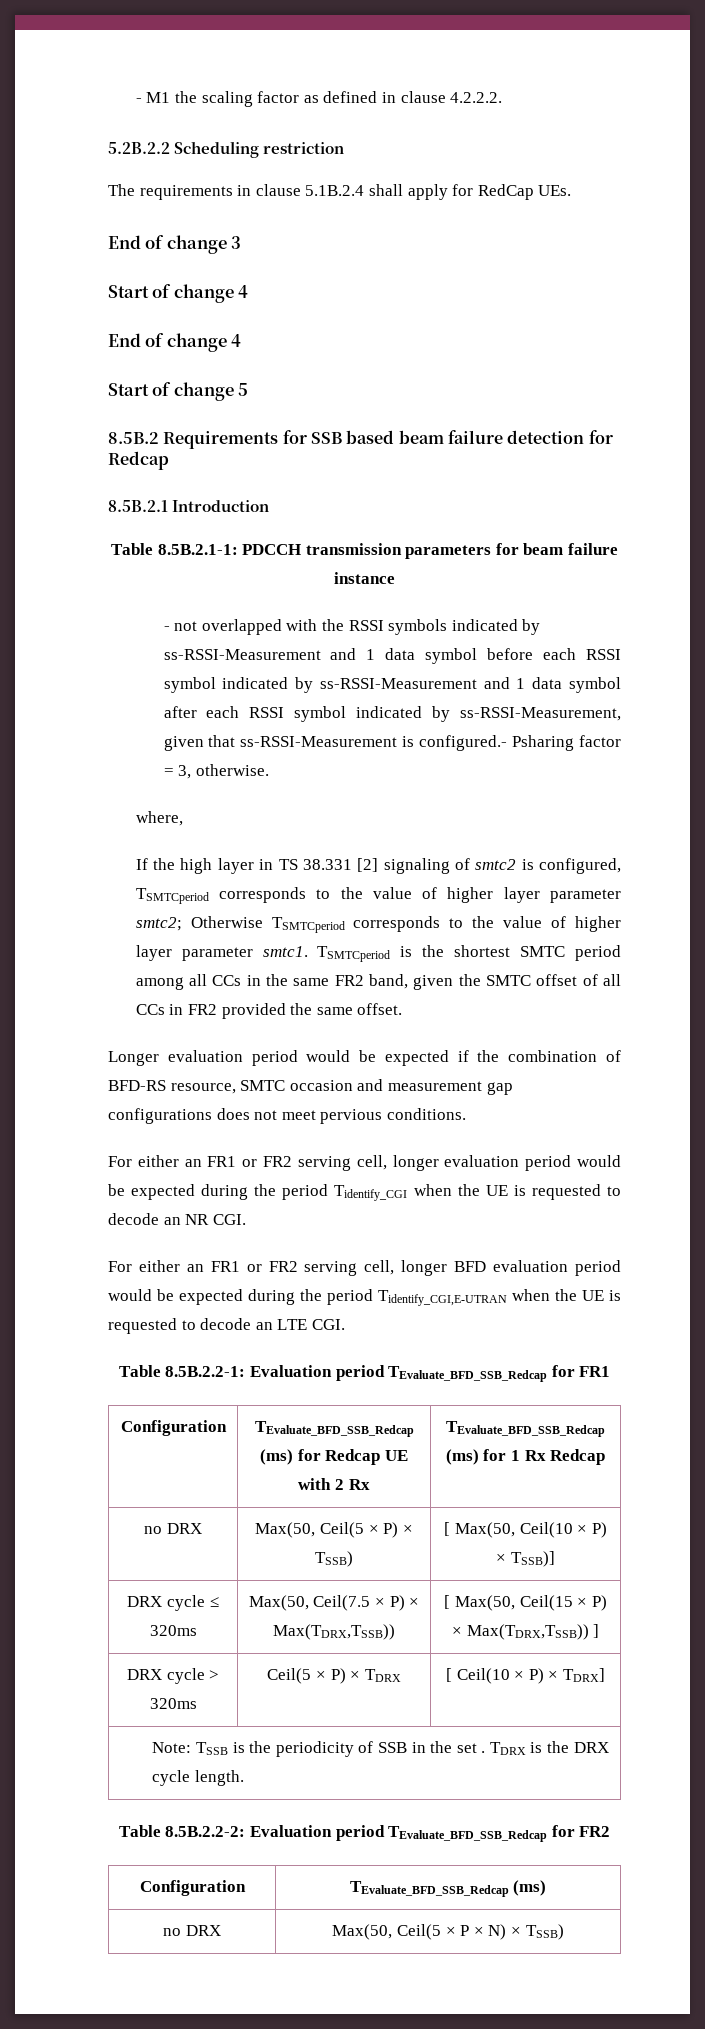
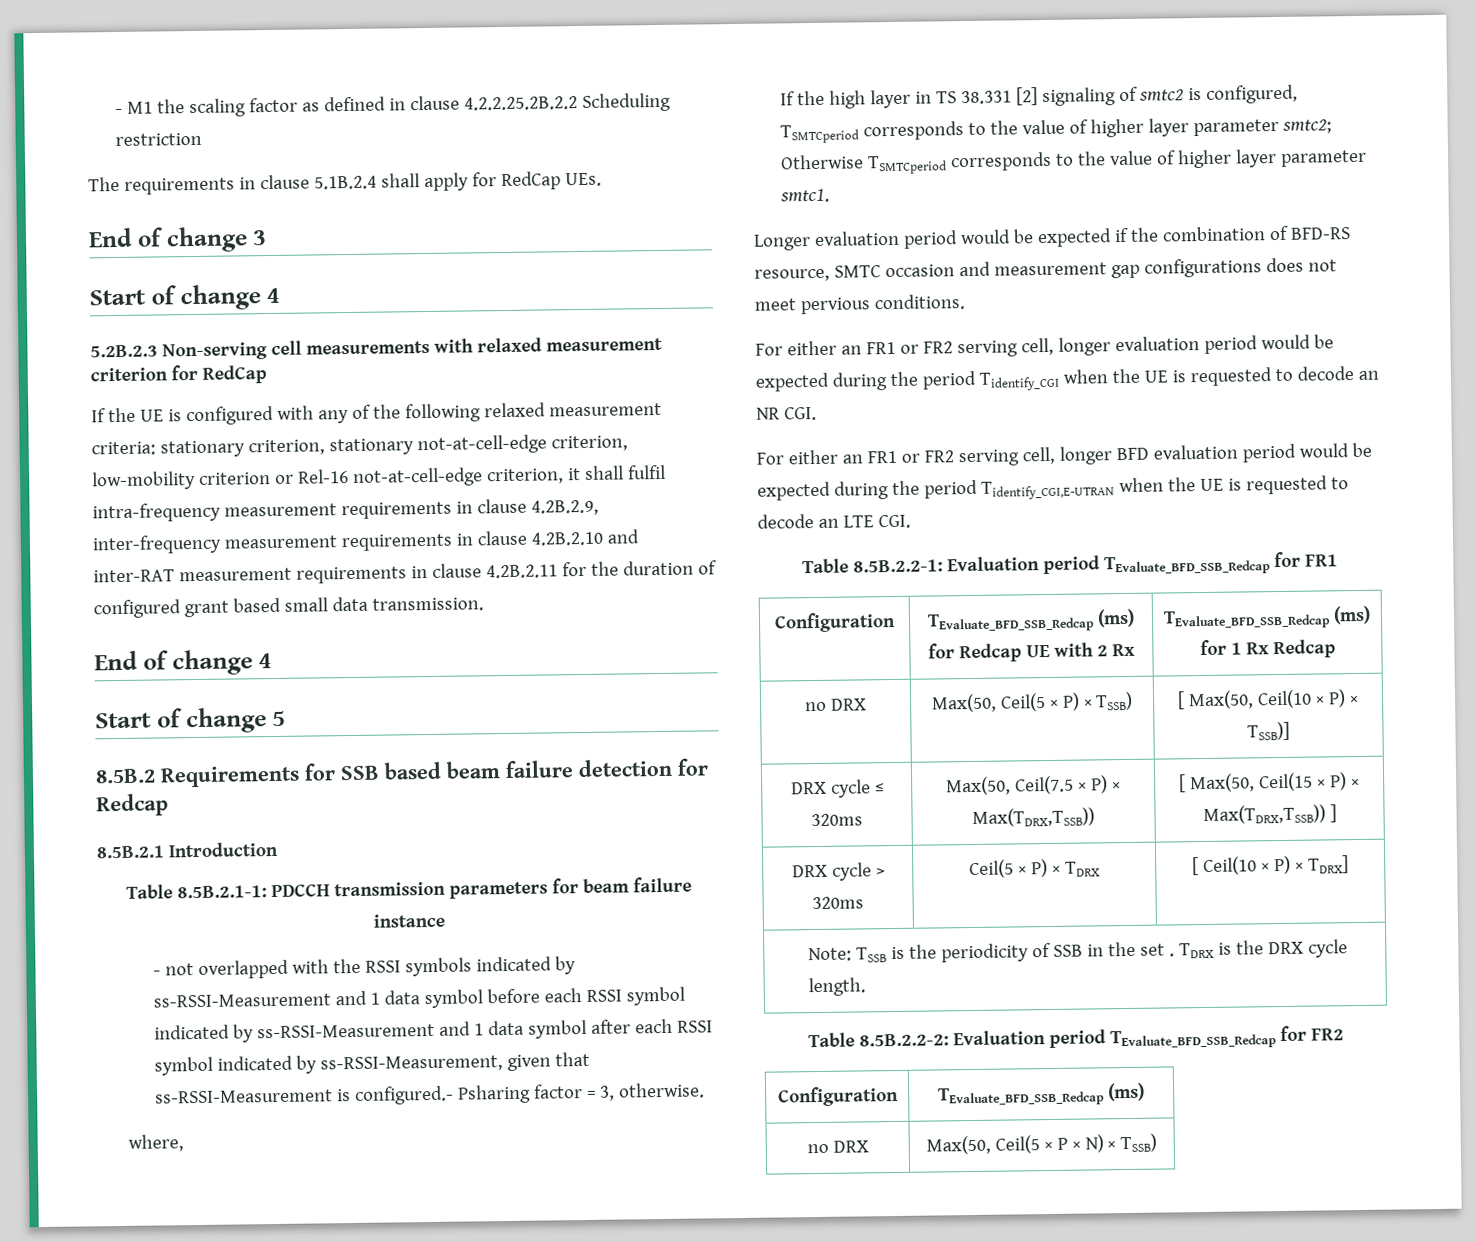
[450,92,503,103] [108,142,170,154] 4.2.2.2. // 5.2B.2.2 -> [463,96,578,111] 4.2.2.25.2B.2.2
(249, 291) none -> [90,337,663,361] [90,364,267,384] [91,402,662,426] [91,434,628,458] [92,464,666,491] [92,498,599,523] [92,529,639,555] [93,560,717,584] [93,596,484,619] // 5.2B.2.3 Non-serving cell measurements with relaxed measurement criterion for RedCap // If the UE is configured with any of the following relaxed measurement criteria: stationary criterion, stationary not-at-cell-edge criterion, low-mobility criterion or Rel-16 not-at-cell-edge criterion, it shall fulfil intra-frequency measurement requirements in clause 4.2B.2.9, inter-frequency measurement requirements in clause 4.2B.2.10 and inter-RAT measurement requirements in clause 4.2B.2.11 for the duration of configured grant based small data transmission.
[317,945,621,962] [135,974,621,990] [135,1003,403,1019] TSMTCperiod is the shortest SMTC period among all CCs in the same FR2 band, given the SMTC offset of all CCs in FR2 provided the same offset. -> (830, 195) none

